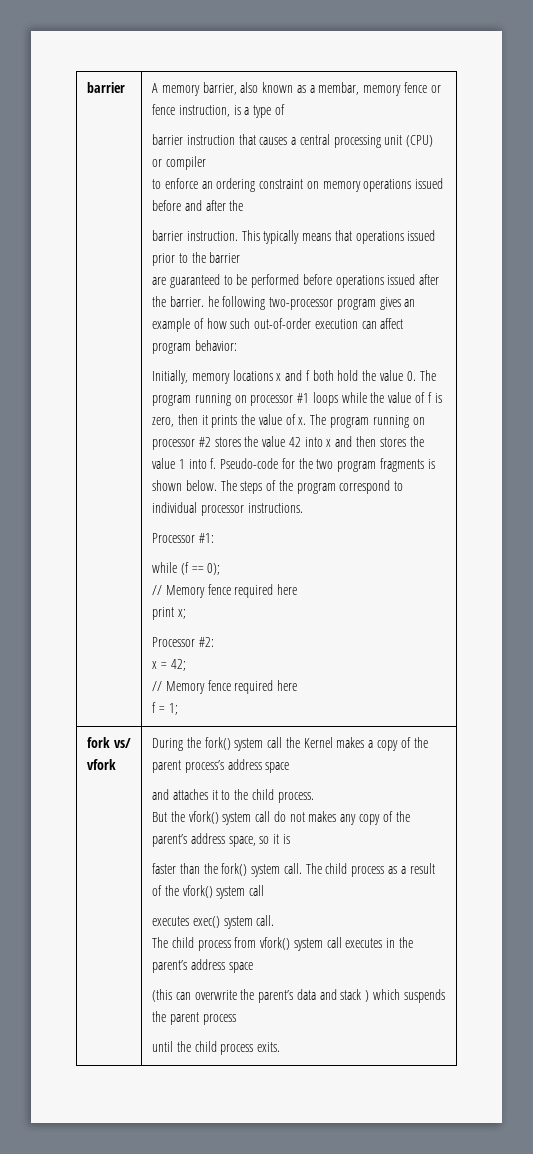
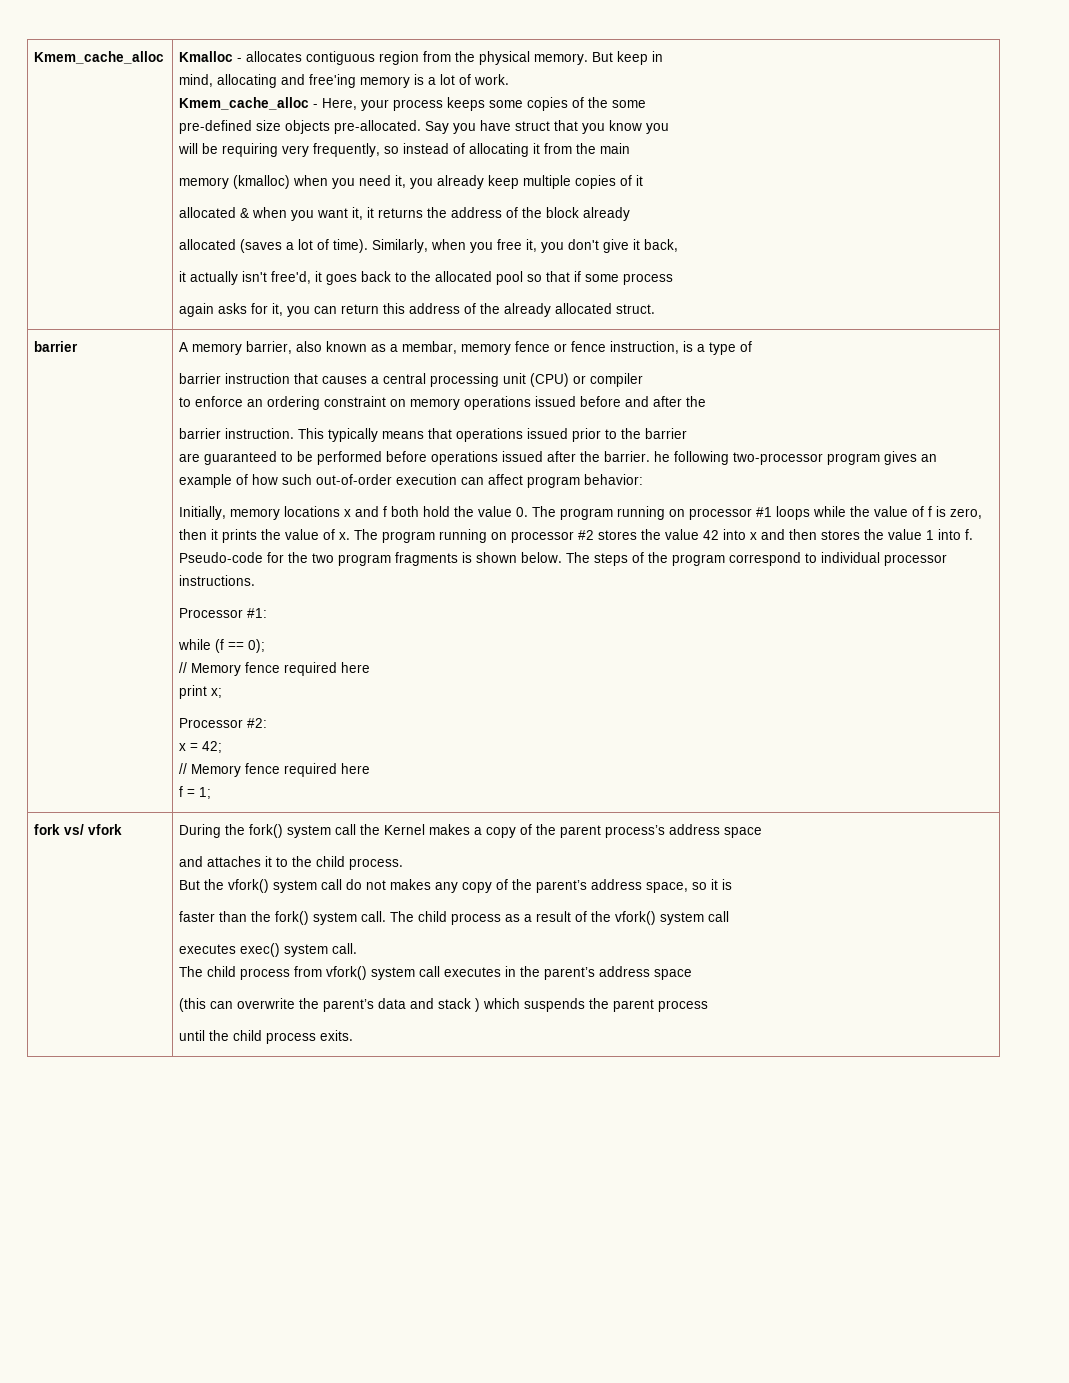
(86, 87) none -> [34,51,165,64] [179,51,664,65] [179,74,510,88] [179,97,647,111] [179,120,670,134] [178,143,631,157] [179,175,644,189] [179,207,631,221] [179,239,679,253] [179,271,674,285] [179,303,656,317] Kmem_cache_alloc | Kmalloc - allocates contiguous region from the physical memory. But keep in // mind, allocating and free'ing memory is a lot of work. // Kmem_cache_alloc - Here, your process keeps some copies of the some // pre-defined size objects pre-allocated. Say you have struct that you know you // will be requiring very frequently, so instead of allocating it from the main // memory (kmalloc) when you need it, you already keep multiple copies of it // allocated & when you want it, it returns the address of the block already // allocated (saves a lot of time). Similarly, when you free it, you don't give it back, // it actually isn't free'd, it goes back to the allocated pool so that if some process // again asks for it, you can return this address of the already allocated struct. //

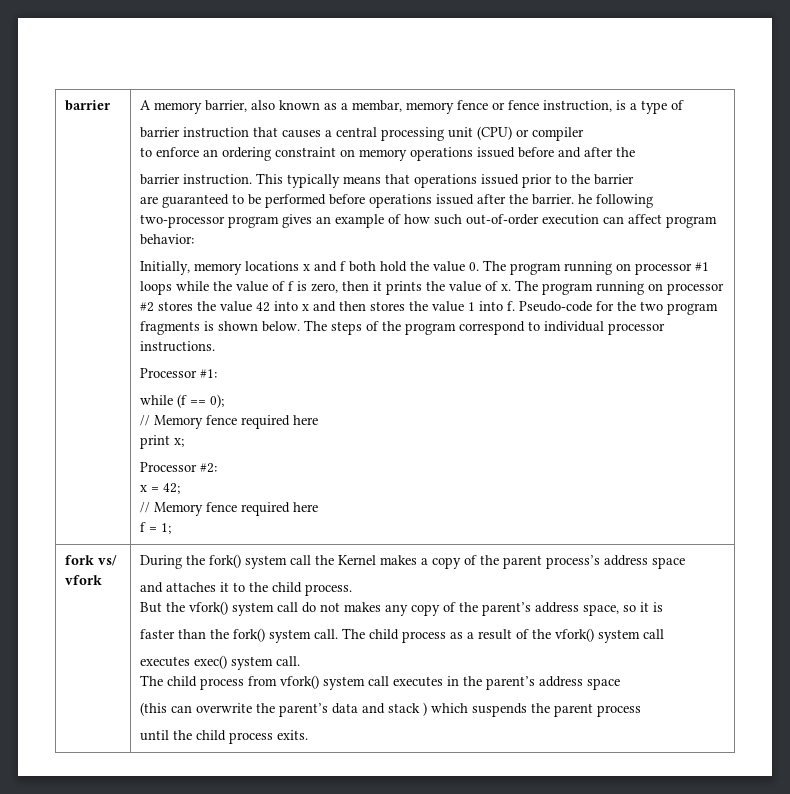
[34,51,165,64] [179,51,664,65] [179,74,510,88] [179,97,647,111] [179,120,670,134] [178,143,631,157] [179,175,644,189] [179,207,631,221] [179,239,679,253] [179,271,674,285] [179,303,656,317] Kmem_cache_alloc | Kmalloc - allocates contiguous region from the physical memory. But keep in // mind, allocating and free'ing memory is a lot of work. // Kmem_cache_alloc - Here, your process keeps some copies of the some // pre-defined size objects pre-allocated. Say you have struct that you know you // will be requiring very frequently, so instead of allocating it from the main // memory (kmalloc) when you need it, you already keep multiple copies of it // allocated & when you want it, it returns the address of the block already // allocated (saves a lot of time). Similarly, when you free it, you don't give it back, // it actually isn't free'd, it goes back to the allocated pool so that if some process // again asks for it, you can return this address of the already allocated struct. // -> (65, 105) none

